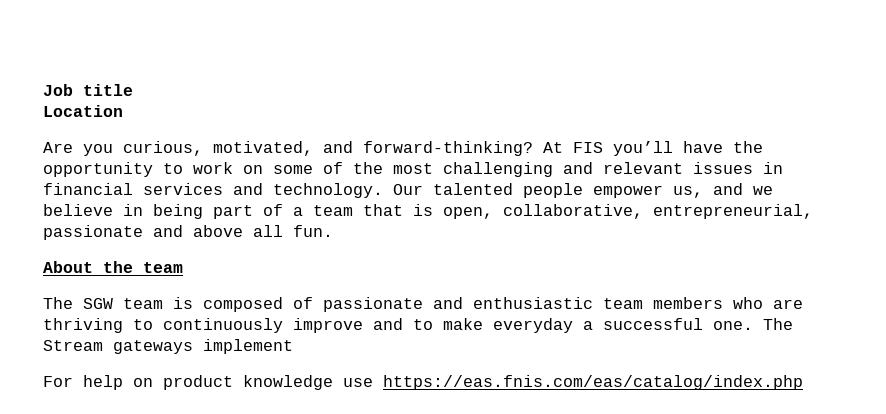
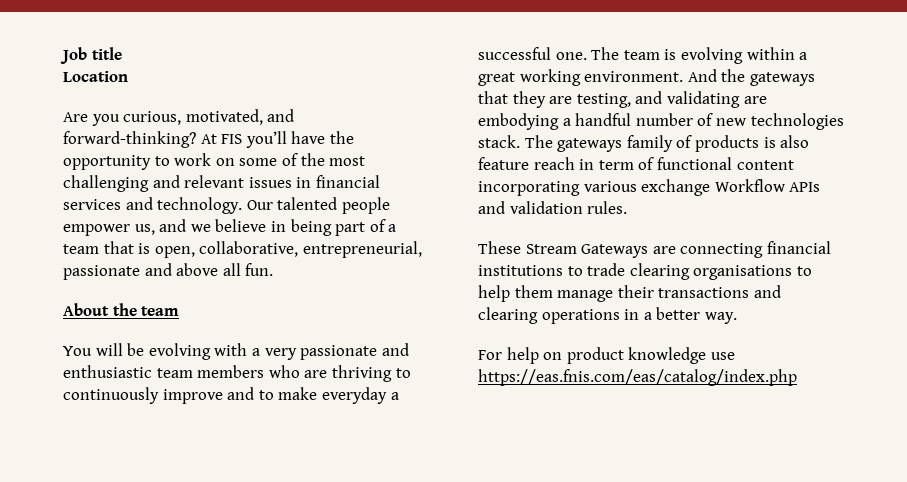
[43,297,313,312] The SGW team is composed of -> [63,343,297,360] You will be evolving with a very
[43,339,293,354] Stream gateways implement -> [623,47,808,64] [478,69,815,86] [478,91,767,108] [478,113,844,130] [478,135,810,152] [478,157,794,170] [478,179,821,196] [478,201,628,214] [478,241,831,258] [478,263,812,280] [478,285,781,302] [478,307,737,324] team is evolving within a great working environment. And the gateways that they are testing, and validating are embodying a handful number of new technologies stack. The gateways family of products is also feature reach in term of functional content incorporating various exchange Workflow APIs and validation rules. // These Stream Gateways are connecting financial institutions to trade clearing organisations to help them manage their transactions and clearing operations in a better way.

